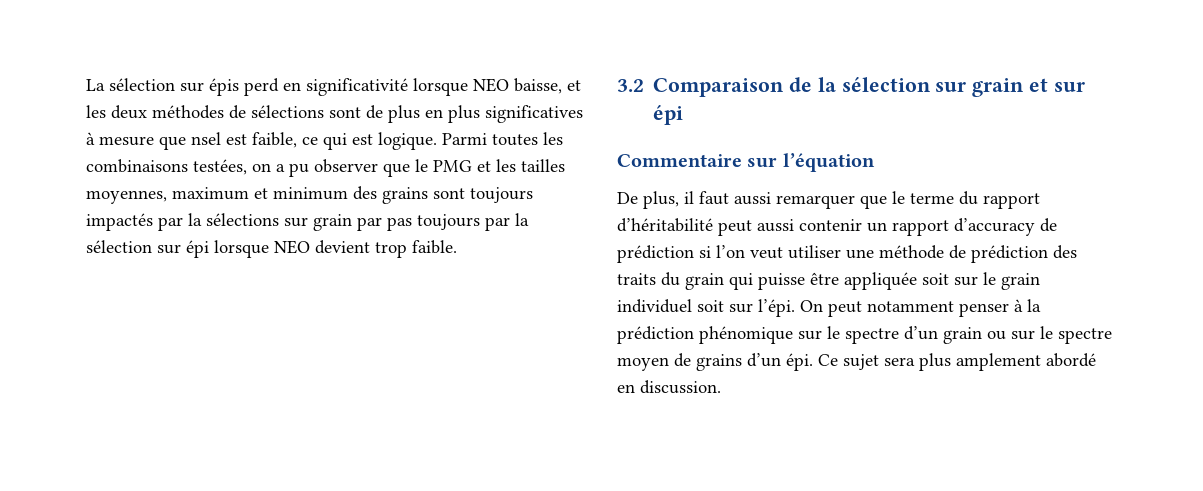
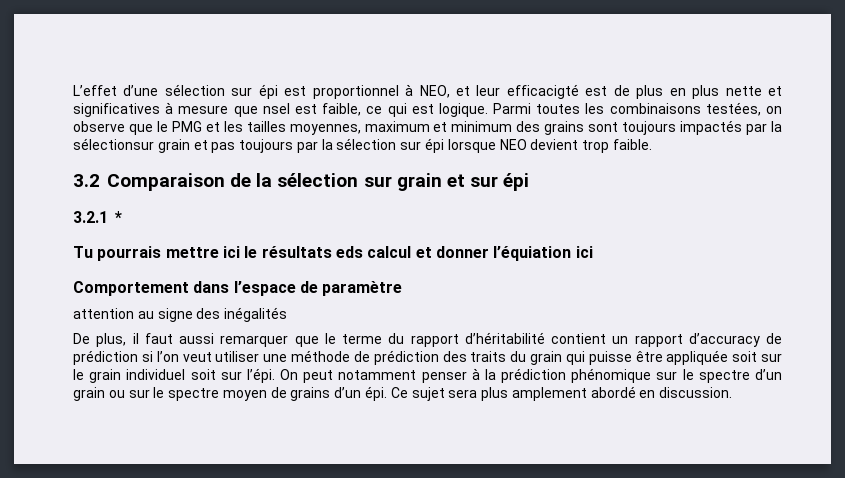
[86,78,581,96] [86,105,361,119] La sélection sur épis perd en significativité lorsque NEO baisse, et les deux méthodes de sélections sont -> [73,84,608,99] L’effet d’une sélection sur épi est proportionnel à NEO, et leur efficacigté est
(480, 114) none -> [725,86,783,96] nette et
[276,159,378,177] a pu observer -> [73,121,125,132] observe
[206,213,382,231] sélections sur grain par -> [73,138,208,153] sélectionsur grain et
[617,153,875,172] Commentaire sur l’équation -> [73,211,122,223] [73,246,593,261] [73,281,403,296] [73,307,288,322] 3.2.1 * // Tu pourrais mettre ici le résultats eds calcul et donner l’équiation ici // Comportement dans l’espace de paramètre // attention au signe des inégalités
[718,219,862,236] peut aussi contenir -> [551,333,606,344] contient

